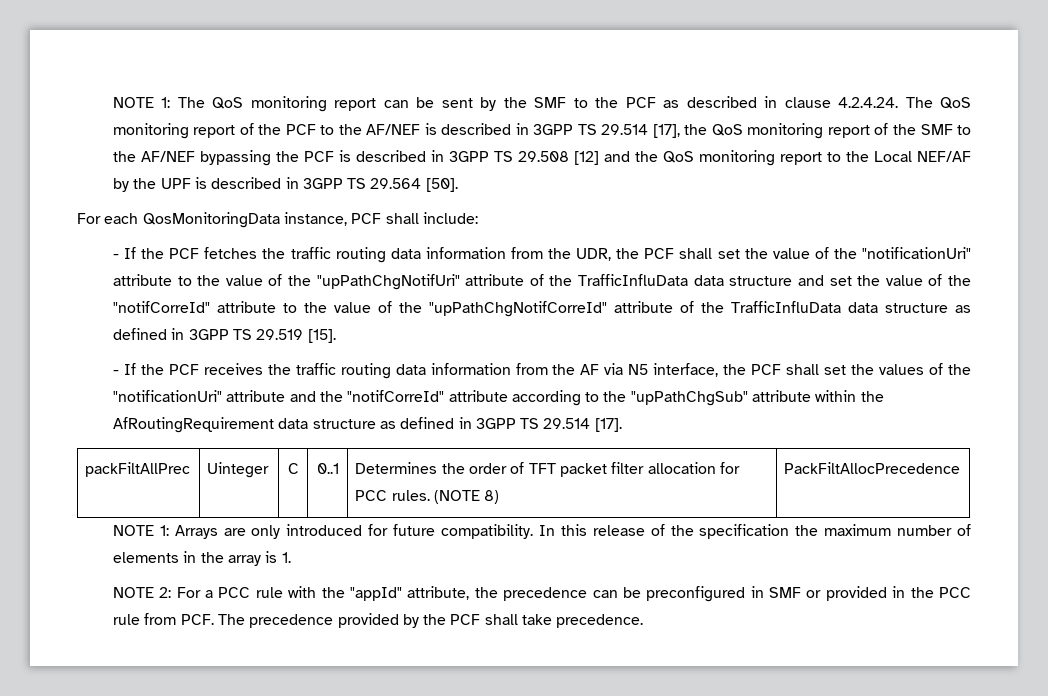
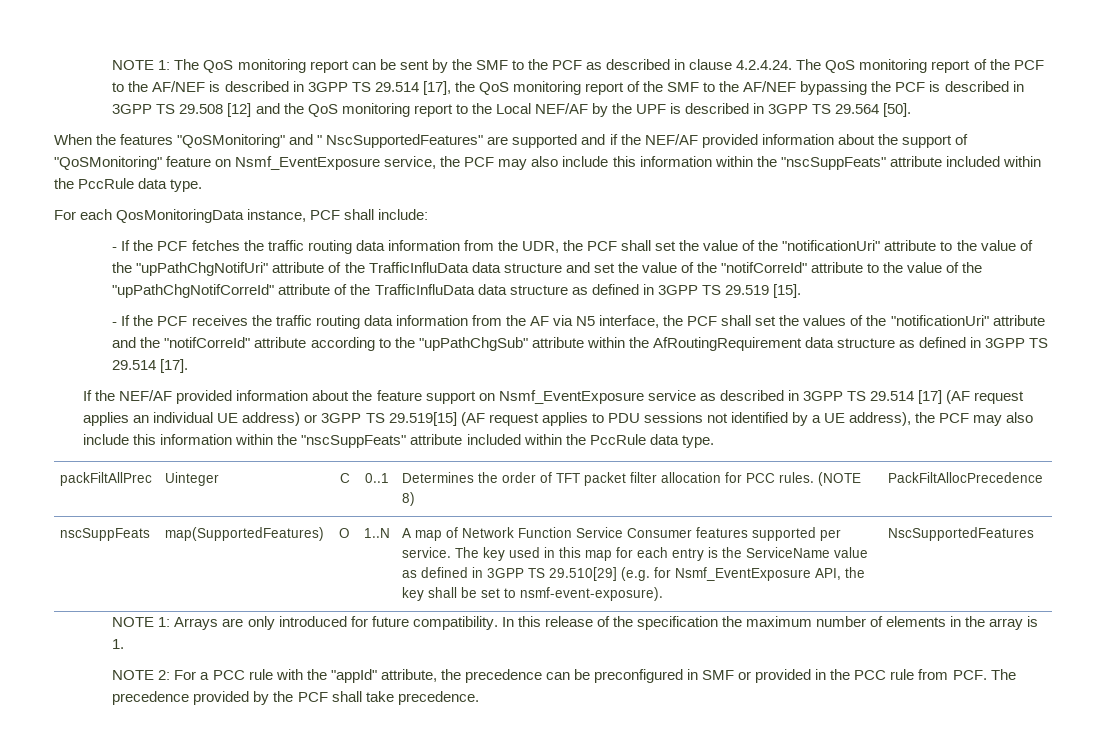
(458, 185) none -> [54,134,968,148] [54,156,1041,170] [54,178,203,192] // When the features "QoSMonitoring" and " NscSupportedFeatures" are supported and if the NEF/AF provided information about the support of "QoSMonitoring" feature on Nsmf_EventExposure service, the PCF may also include this information within the "nscSuppFeats" attribute included within the PccRule data type.
(622, 425) none -> [83,390,1025,404] [83,412,1034,426] [83,434,714,448] // If the NEF/AF provided information about the feature support on Nsmf_EventExposure service as described in 3GPP TS 29.514 [17] (AF request applies an individual UE address) or 3GPP TS 29.519[15] (AF request applies to PDU sessions not identified by a UE address), the PCF may also include this information within the "nscSuppFeats" attribute included within the PccRule data type.
(961, 468) none -> [60,528,151,541] [165,527,325,541] [339,528,350,538] [363,528,390,538] [402,527,842,541] [402,547,869,561] [402,567,866,581] [402,587,664,601] [888,527,1035,541] // nscSuppFeats | map(SupportedFeatures) | O | 1..N | A map of Network Function Service Consumer features supported per service. The key used in this map for each entry is the ServiceName value as defined in 3GPP TS 29.510[29] (e.g. for Nsmf_EventExposure API, the key shall be set to nsmf-event-exposure). | NscSupportedFeatures

